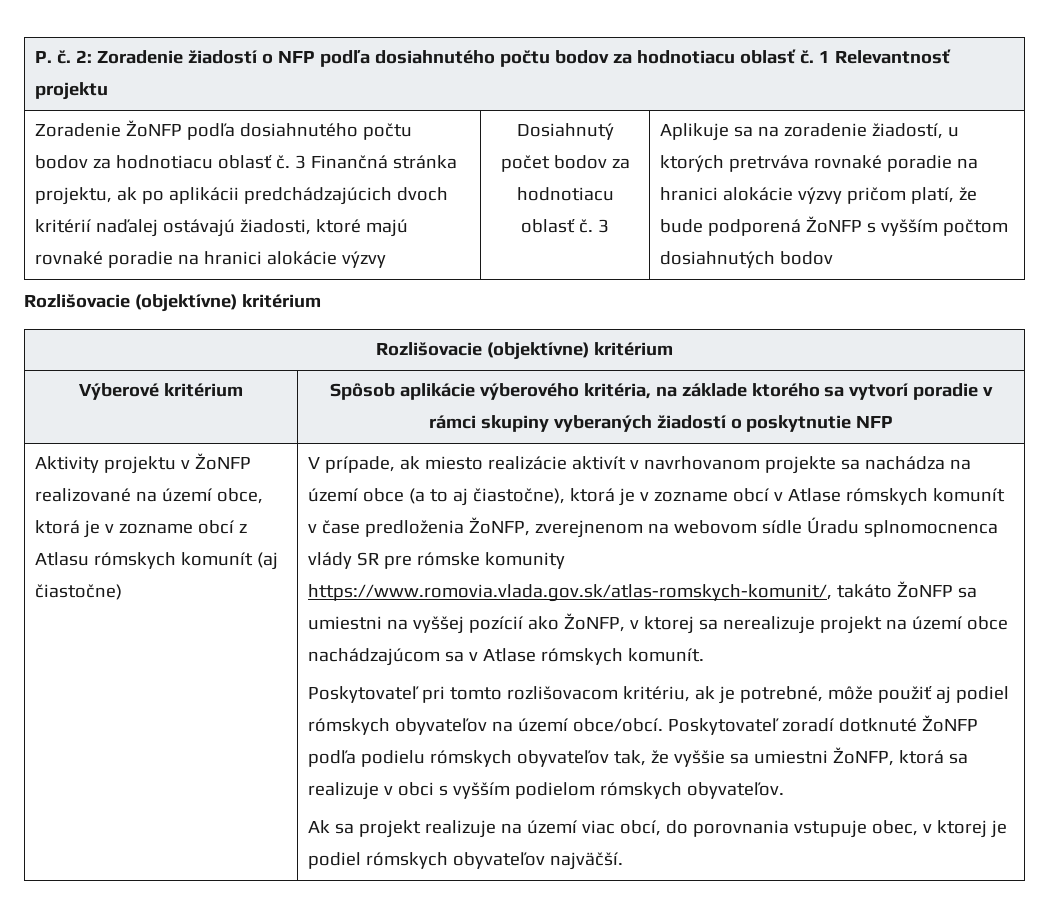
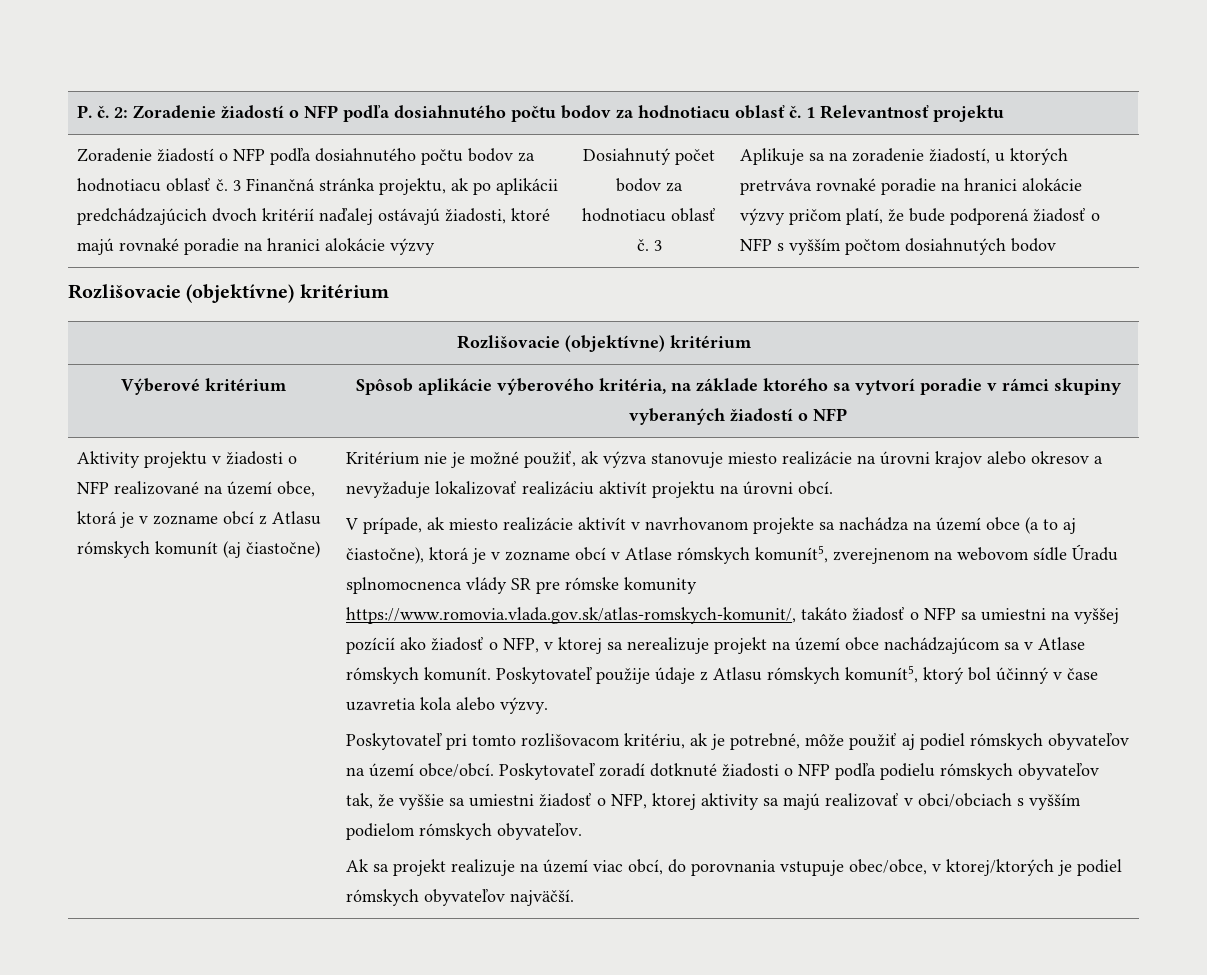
[126,120,183,137] ŽoNFP -> [156,148,265,162] žiadostí o NFP
[806,216,863,233] ŽoNFP -> [1032,208,1100,222] [739,238,772,251] žiadosť o NFP
[746,415,852,432] poskytnutie -> (808, 417) none
[195,453,252,470] ŽoNFP -> [225,451,297,465] [76,481,109,494] žiadosti o NFP
(123, 592) none -> [345,451,1103,468] [345,481,833,498] Kritérium nie je možné použiť, ak výzva stanovuje miesto realizácie na úrovni krajov alebo okresov a nevyžaduje lokalizovať realizáciu aktivít projektu na úrovni obcí. //
[932,488,1005,502] [308,517,531,537] komunít v čase predloženia ŽoNFP, -> [754,545,828,563] komunít5,
[897,581,954,598] ŽoNFP -> [851,607,956,621] žiadosť o NFP
[564,613,626,632] ŽoNFP, -> [430,637,539,653] žiadosť o NFP,
(705, 655) none -> [495,665,1098,684] [345,697,548,714] Poskytovateľ použije údaje z Atlasu rómskych komunít5, ktorý bol účinný v čase uzavretia kola alebo výzvy.
[922,715,979,732] ŽoNFP -> [721,763,830,777] žiadosti o NFP
[833,747,969,766] [308,782,435,800] ŽoNFP, ktorá sa realizuje v obci -> [538,793,1012,810] žiadosť o NFP, ktorej aktivity sa majú realizovať v obci/obciach
[872,820,987,838] obec, v ktorej -> [848,859,1054,876] obec/obce, v ktorej/ktorých

